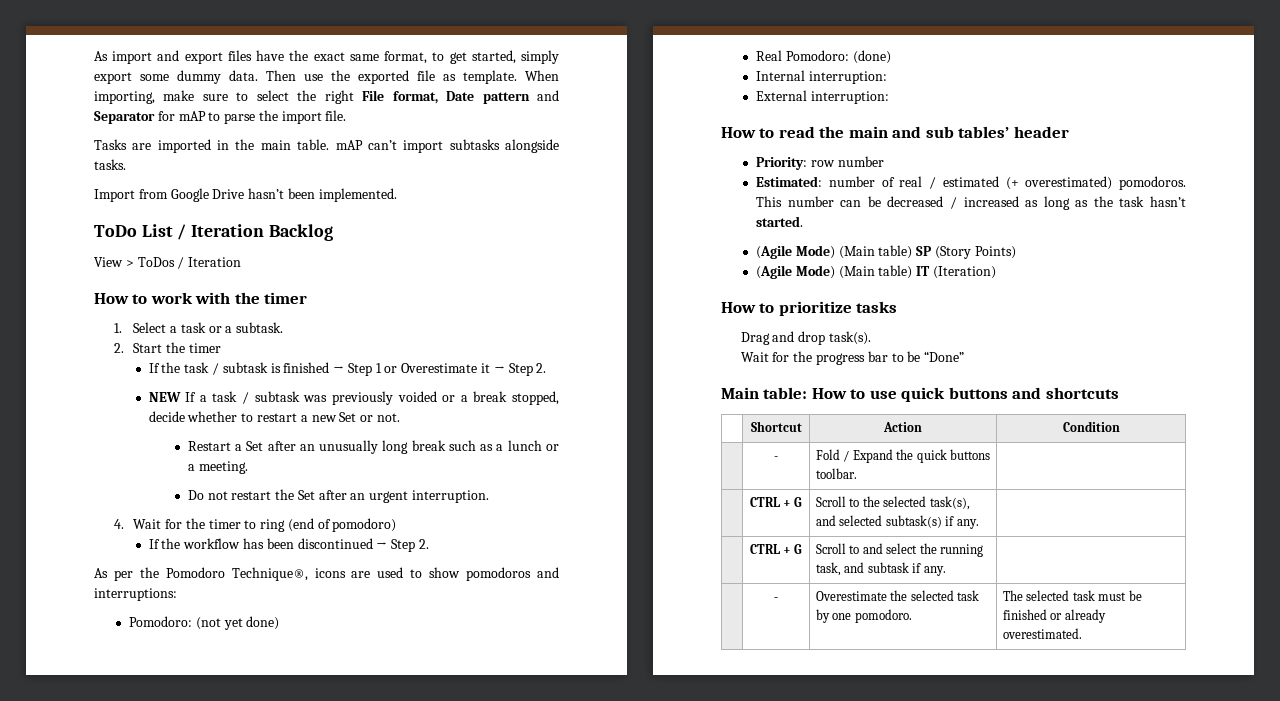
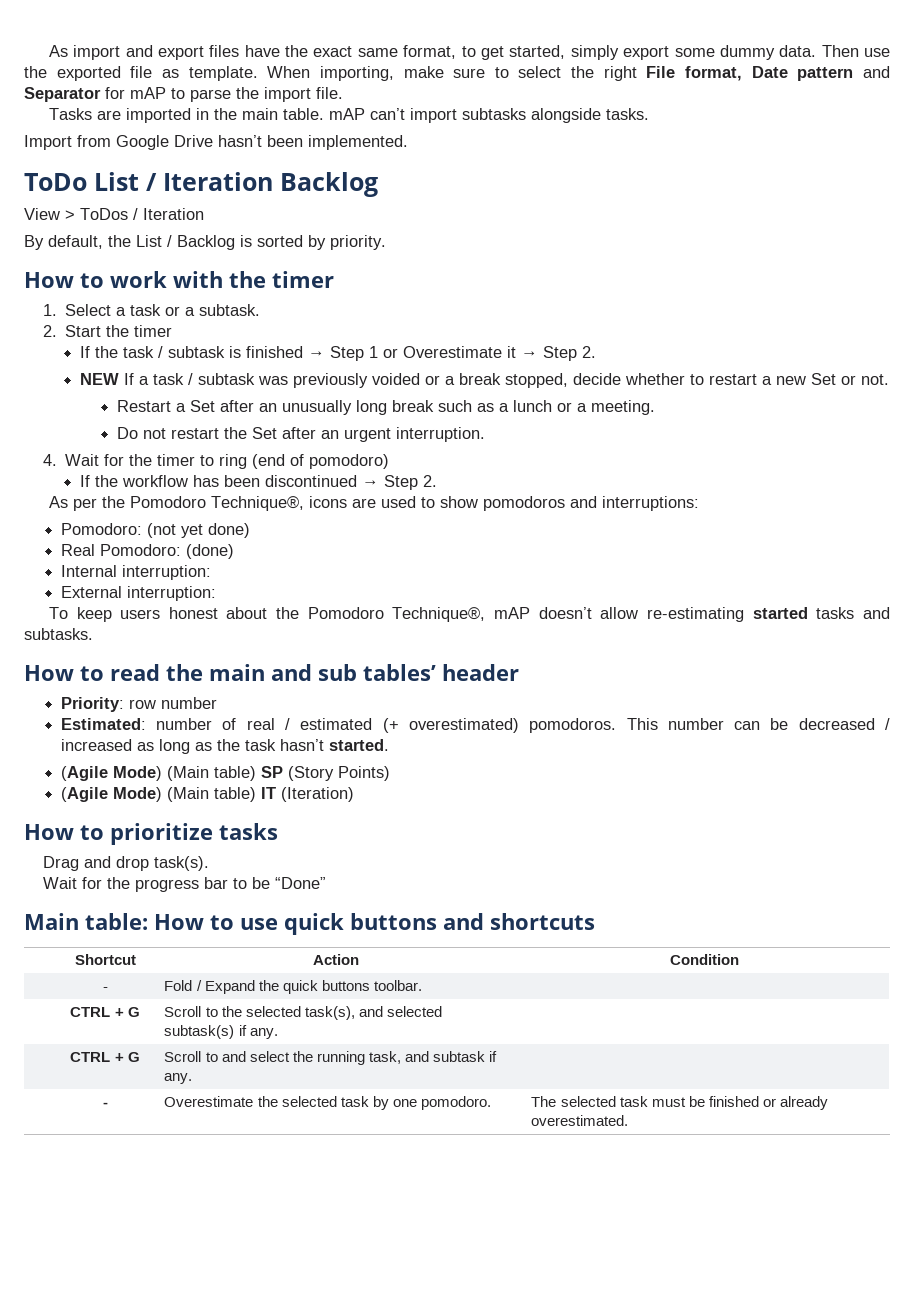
(242, 262) none -> [24,235,386,250] // By default, the List / Backlog is sorted by priority.
(889, 97) none -> [48,607,891,622] [24,628,93,640] // To keep users honest about the Pomodoro Technique®, mAP doesn’t allow re-estimating started tasks and subtasks.

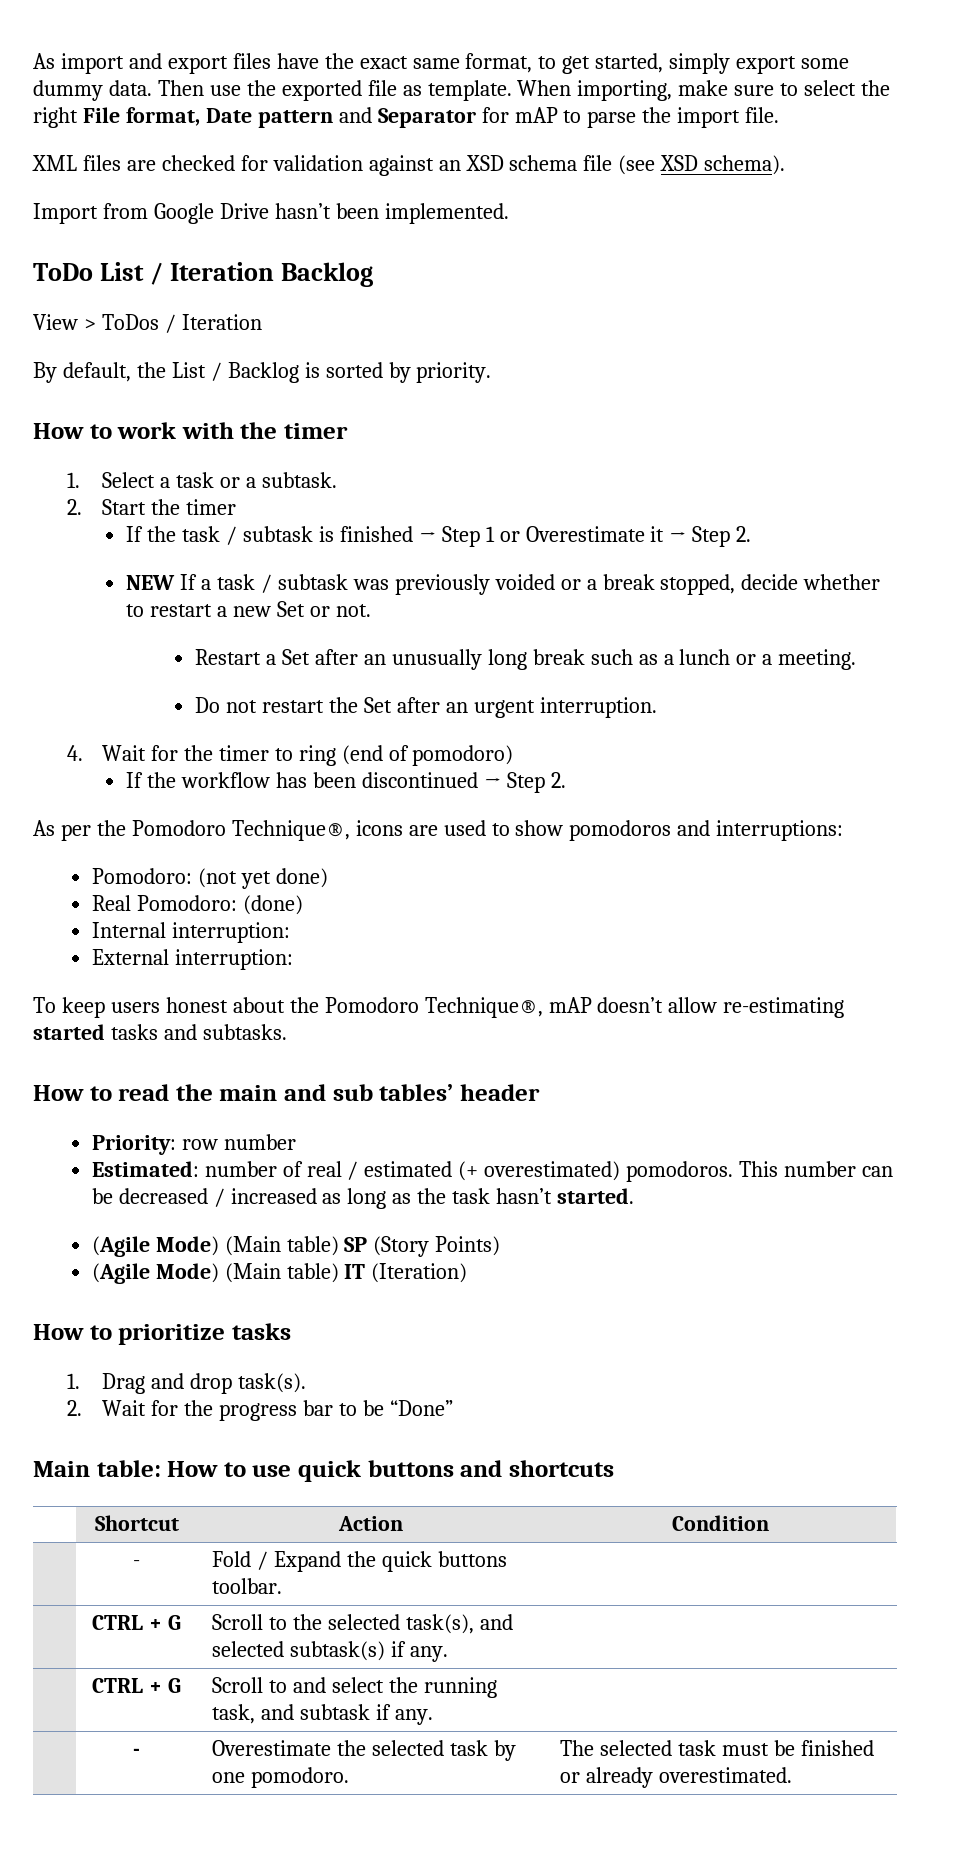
[48,108,649,123] Tasks are imported in the main table. mAP can’t import subtasks alongside tasks. -> [32,155,786,176] XML files are checked for validation against an XSD schema file (see XSD schema).
(278, 831) none -> [67,1373,81,1389] 1.
(209, 863) none -> [67,1400,83,1416] 2.

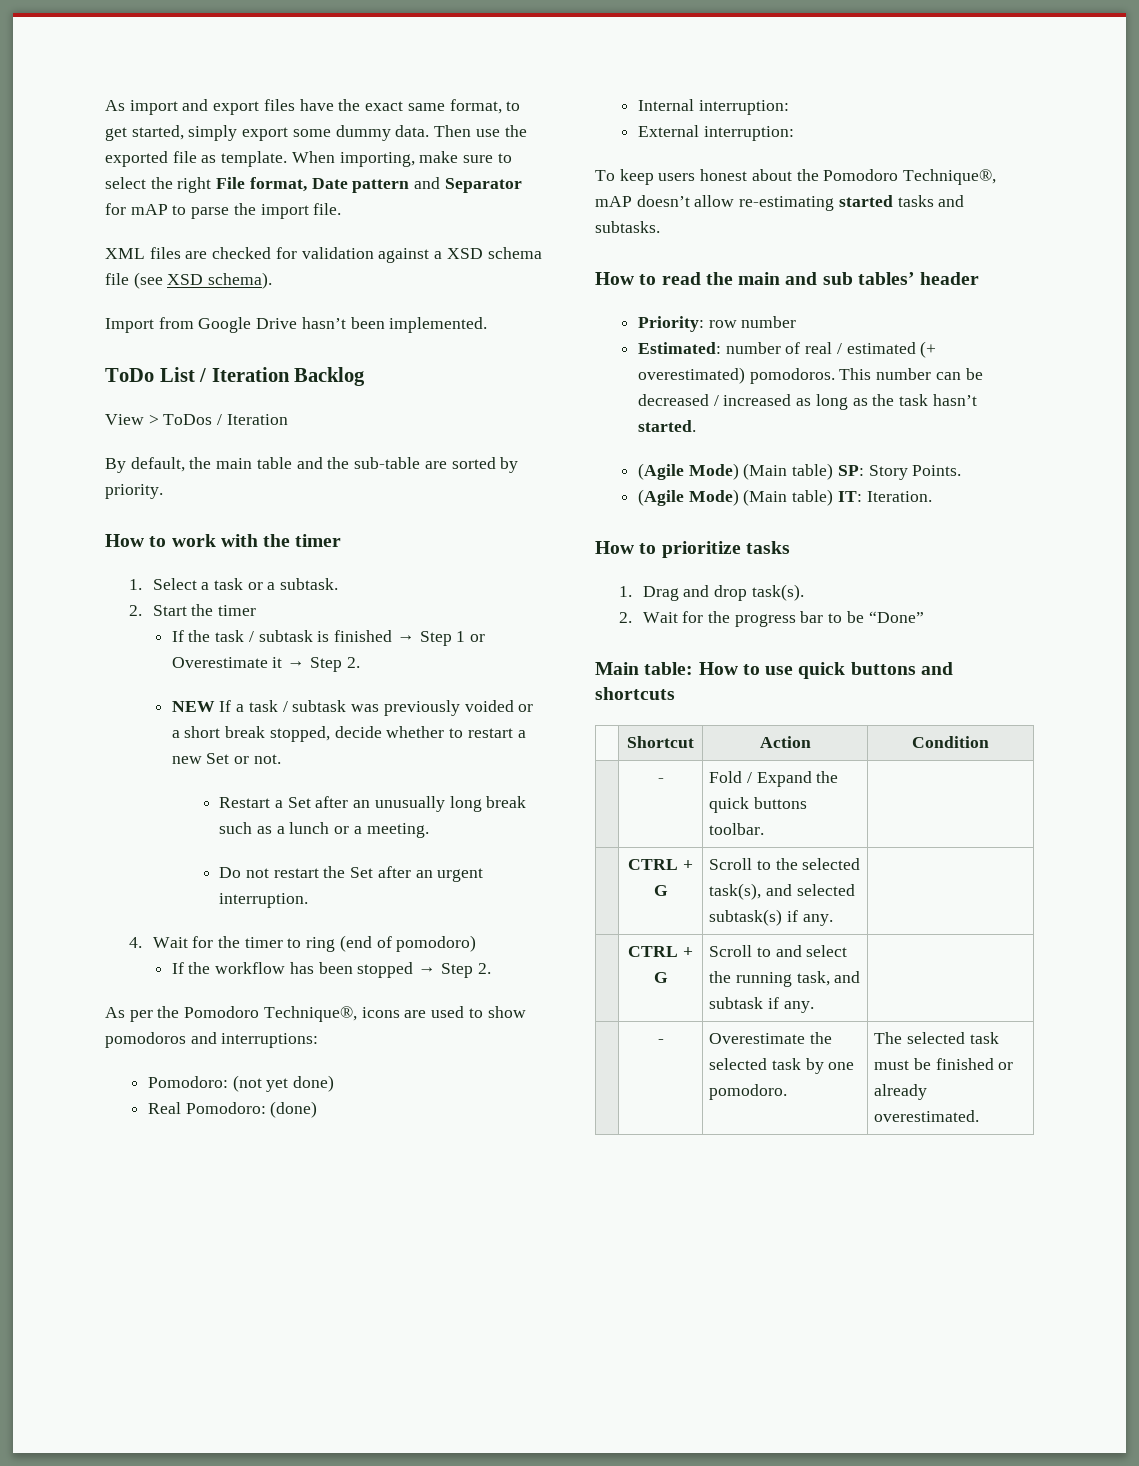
[438,160,461,171] an -> [434,251,443,259] a
[171,362,320,383] List / Backlog is -> [216,457,447,469] main table and the sub-table are
(597, 584) none -> [184,726,221,738] short
[361,772,478,788] discontinued -> [357,962,414,978] stopped
[344,1236,501,1257] [91,1263,468,1284] SP (Story Points) // (Agile Mode) (Main table) IT (Iteration) -> [837,465,962,480] [638,489,932,506] SP: Story Points. // (Agile Mode) (Main table) IT: Iteration.

